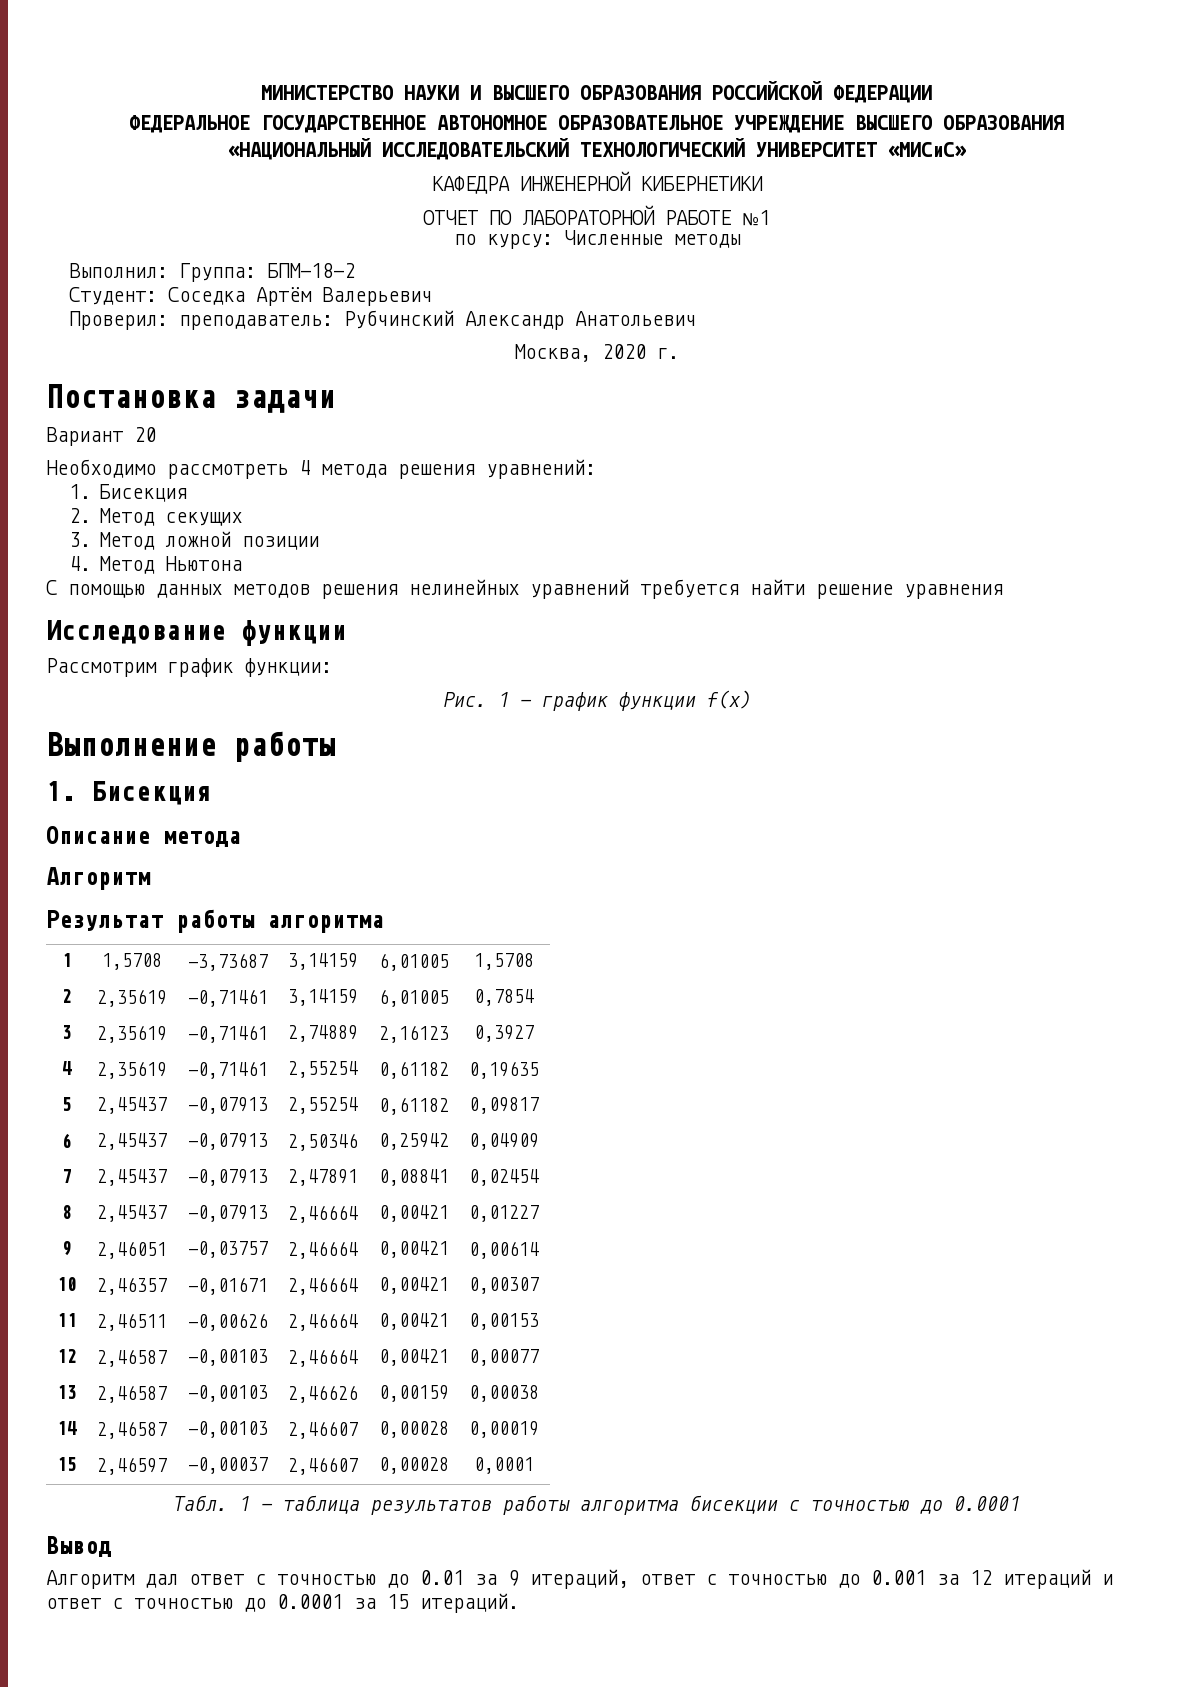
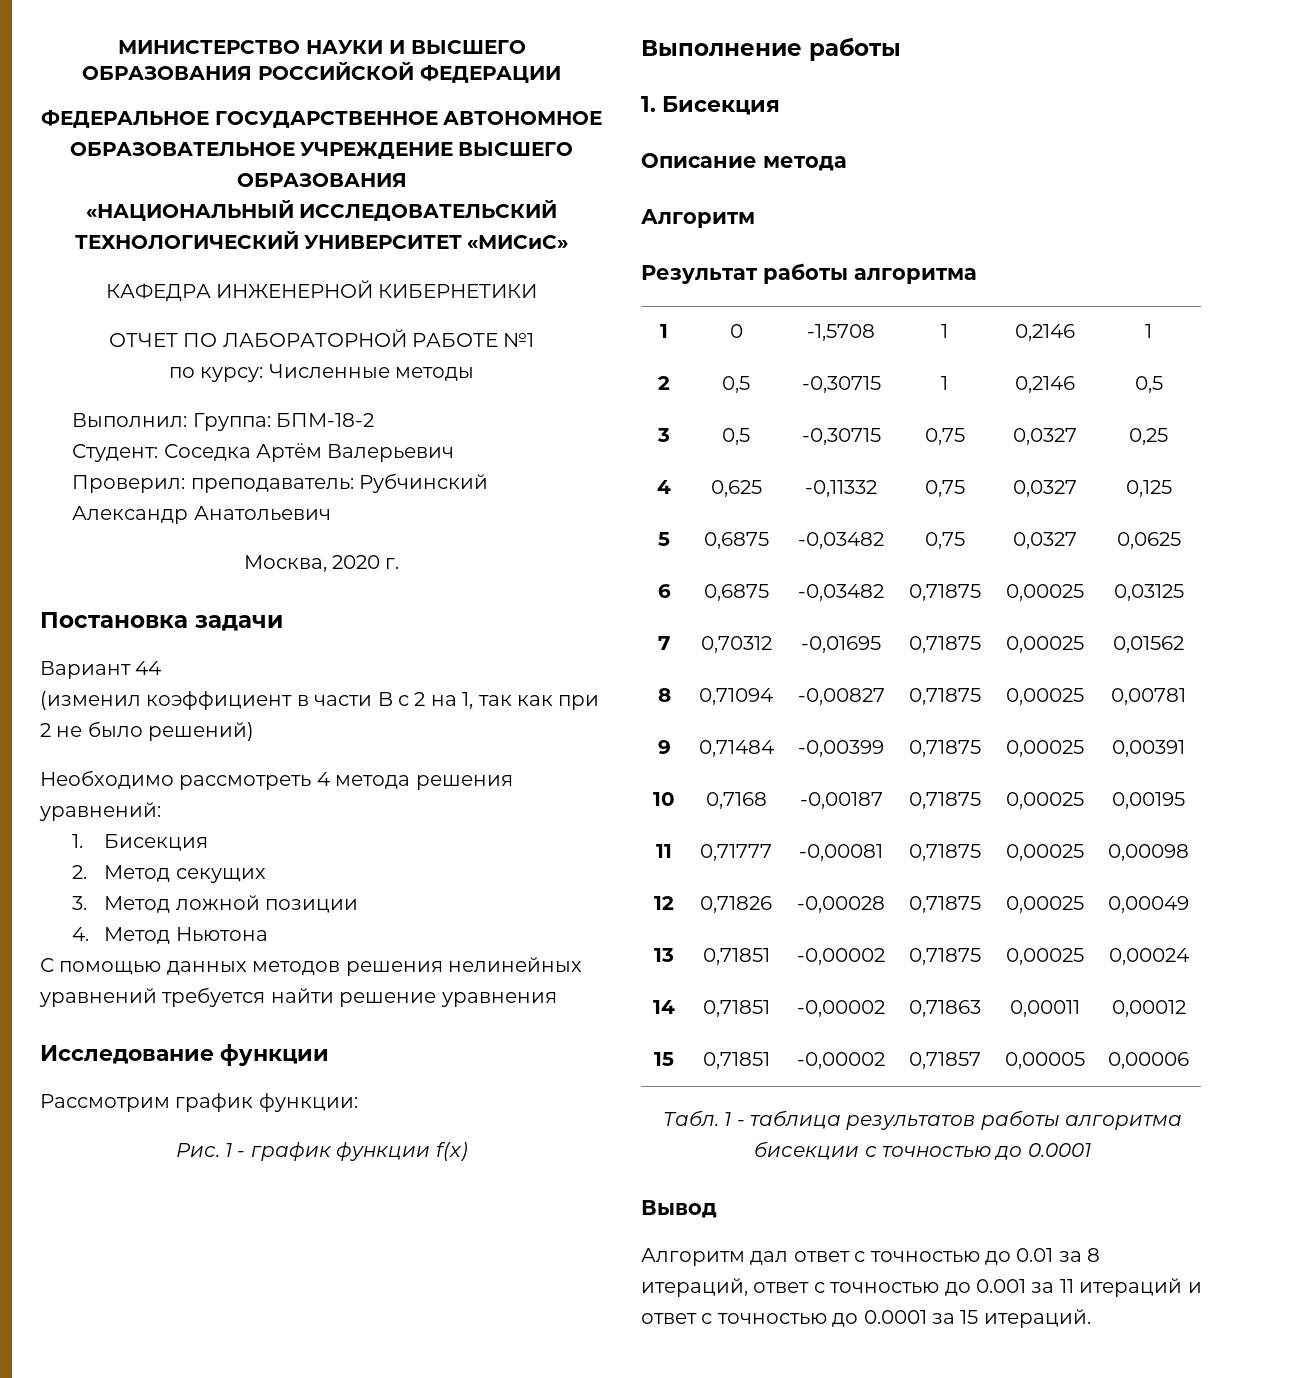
[134,427,156,442] 20 -> [135,661,162,675] [40,691,600,710] [40,721,255,741] 44 // (изменил коэффициент в части B с 2 на 1, так как при 2 не было решений)
[102,953,162,970] [187,953,268,971] [288,953,358,970] [378,953,449,971] [474,953,534,970] [61,989,72,1003] [97,989,167,1007] [187,989,268,1007] [288,989,358,1006] [378,989,449,1007] [474,989,534,1006] [61,1025,72,1039] [97,1025,167,1043] [187,1025,268,1043] [288,1025,358,1042] [378,1025,449,1043] [474,1025,534,1042] [61,1061,72,1075] [97,1061,167,1079] [187,1061,268,1079] [288,1061,358,1078] [378,1061,449,1079] [469,1061,539,1079] [61,1097,72,1111] [97,1097,167,1114] [187,1097,268,1114] [288,1097,358,1114] [378,1097,449,1115] [469,1097,539,1114] [61,1133,72,1148] [97,1133,167,1150] [187,1133,268,1150] [288,1133,358,1151] [378,1133,449,1150] [469,1133,539,1150] [61,1169,72,1183] [97,1169,167,1186] [187,1169,268,1186] [288,1169,358,1186] [378,1169,449,1186] [469,1169,539,1186] [61,1205,72,1219] [97,1205,167,1222] [187,1205,268,1222] [288,1205,358,1223] [378,1205,449,1222] [469,1205,539,1222] [61,1241,72,1256] [97,1241,167,1259] [187,1241,268,1258] [288,1241,358,1259] [378,1241,449,1258] [469,1241,539,1259] [56,1277,77,1291] [97,1277,167,1295] [187,1277,268,1295] [288,1277,358,1295] [378,1277,449,1294] [469,1277,539,1294] [56,1313,77,1327] [97,1313,167,1331] [187,1313,268,1331] [288,1313,358,1331] [378,1313,449,1330] [469,1313,539,1330] [56,1349,77,1363] [97,1349,167,1367] [187,1349,268,1366] [288,1349,358,1367] [378,1349,449,1366] [469,1349,539,1366] [56,1385,77,1399] [97,1385,167,1403] [187,1385,268,1402] [288,1385,358,1403] [378,1385,449,1402] [469,1385,539,1402] [56,1421,77,1435] [97,1421,167,1439] [187,1421,268,1438] [288,1421,358,1439] [378,1421,449,1438] [469,1421,539,1438] [56,1457,77,1471] [97,1457,167,1475] [187,1457,268,1474] [288,1457,358,1475] [378,1457,449,1474] [474,1457,534,1474] 1,5708 | -3,73687 | 3,14159 | 6,01005 | 1,5708 // 2 | 2,35619 | -0,71461 | 3,14159 | 6,01005 | 0,7854 // 3 | 2,35619 | -0,71461 | 2,74889 | 2,16123 | 0,3927 // 4 | 2,35619 | -0,71461 | 2,55254 | 0,61182 | 0,19635 // 5 | 2,45437 | -0,07913 | 2,55254 | 0,61182 | 0,09817 // 6 | 2,45437 | -0,07913 | 2,50346 | 0,25942 | 0,04909 // 7 | 2,45437 | -0,07913 | 2,47891 | 0,08841 | 0,02454 // 8 | 2,45437 | -0,07913 | 2,46664 | 0,00421 | 0,01227 // 9 | 2,46051 | -0,03757 | 2,46664 | 0,00421 | 0,00614 // 10 | 2,46357 | -0,01671 | 2,46664 | 0,00421 | 0,00307 // 11 | 2,46511 | -0,00626 | 2,46664 | 0,00421 | 0,00153 // 12 | 2,46587 | -0,00103 | 2,46664 | 0,00421 | 0,00077 // 13 | 2,46587 | -0,00103 | 2,46626 | 0,00159 | 0,00038 // 14 | 2,46587 | -0,00103 | 2,46607 | 0,00028 | 0,00019 // 15 | 2,46597 | -0,00037 | 2,46607 | 0,00028 | 0,0001 -> [729,324,743,338] [807,324,875,341] [941,324,948,338] [1014,324,1075,341] [1145,324,1152,338] [658,376,670,390] [722,376,750,393] [801,376,881,393] [941,376,948,390] [1014,376,1075,393] [1134,376,1163,393] [657,428,670,442] [722,428,750,445] [801,428,881,445] [924,428,965,445] [1012,428,1077,445] [1129,428,1168,445] [657,480,671,494] [710,480,762,497] [805,480,877,497] [924,480,965,497] [1012,480,1077,497] [1125,480,1172,497] [658,532,670,546] [703,532,769,549] [798,532,884,549] [924,532,965,549] [1012,532,1077,549] [1116,532,1181,549] [657,584,671,598] [703,584,769,601] [798,584,884,601] [908,584,981,601] [1005,584,1084,601] [1113,584,1184,601] [658,636,670,650] [700,636,772,653] [801,636,881,653] [908,636,981,653] [1005,636,1084,653] [1113,636,1184,653] [657,688,671,702] [699,688,773,705] [797,688,885,705] [908,688,981,705] [1005,688,1084,705] [1111,688,1186,705] [657,740,671,754] [698,740,774,757] [798,740,884,757] [908,740,981,757] [1005,740,1084,757] [1112,740,1185,757] [653,792,675,806] [705,792,767,809] [799,792,883,809] [908,792,981,809] [1005,792,1084,809] [1112,792,1185,809] [656,844,672,858] [700,844,772,861] [799,844,883,861] [908,844,981,861] [1005,844,1084,861] [1108,844,1189,861] [654,896,674,910] [700,896,772,913] [797,896,885,913] [908,896,981,913] [1005,896,1084,913] [1108,896,1189,913] [654,948,674,962] [702,948,770,965] [797,948,885,965] [908,948,981,965] [1005,948,1084,965] [1108,948,1189,965] [653,1000,675,1014] [702,1000,770,1017] [797,1000,885,1017] [908,1000,981,1017] [1009,1000,1080,1017] [1111,1000,1186,1017] [654,1052,674,1066] [702,1052,770,1069] [797,1052,885,1069] [908,1052,981,1069] [1004,1052,1085,1069] [1108,1052,1189,1069] 0 | -1,5708 | 1 | 0,2146 | 1 // 2 | 0,5 | -0,30715 | 1 | 0,2146 | 0,5 // 3 | 0,5 | -0,30715 | 0,75 | 0,0327 | 0,25 // 4 | 0,625 | -0,11332 | 0,75 | 0,0327 | 0,125 // 5 | 0,6875 | -0,03482 | 0,75 | 0,0327 | 0,0625 // 6 | 0,6875 | -0,03482 | 0,71875 | 0,00025 | 0,03125 // 7 | 0,70312 | -0,01695 | 0,71875 | 0,00025 | 0,01562 // 8 | 0,71094 | -0,00827 | 0,71875 | 0,00025 | 0,00781 // 9 | 0,71484 | -0,00399 | 0,71875 | 0,00025 | 0,00391 // 10 | 0,7168 | -0,00187 | 0,71875 | 0,00025 | 0,00195 // 11 | 0,71777 | -0,00081 | 0,71875 | 0,00025 | 0,00098 // 12 | 0,71826 | -0,00028 | 0,71875 | 0,00025 | 0,00049 // 13 | 0,71851 | -0,00002 | 0,71875 | 0,00025 | 0,00024 // 14 | 0,71851 | -0,00002 | 0,71863 | 0,00011 | 0,00012 // 15 | 0,71851 | -0,00002 | 0,71857 | 0,00005 | 0,00006
[508,1570,519,1586] 9 -> [1087,1248,1101,1262] 8
[970,1570,992,1585] 12 -> [1059,1279,1074,1293] 11

